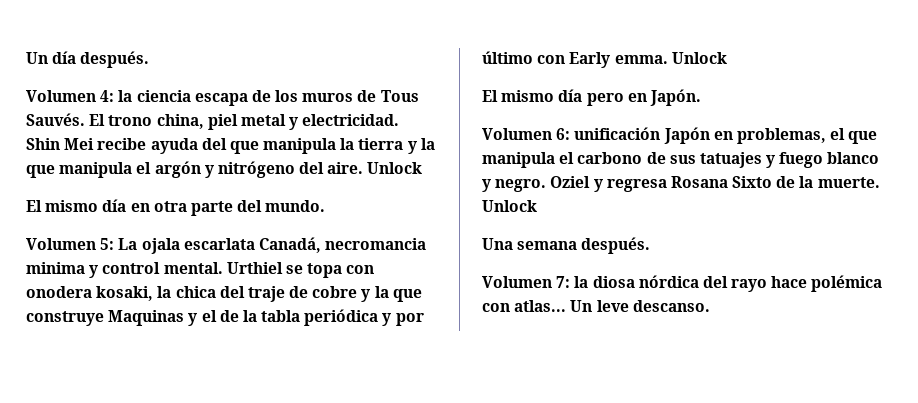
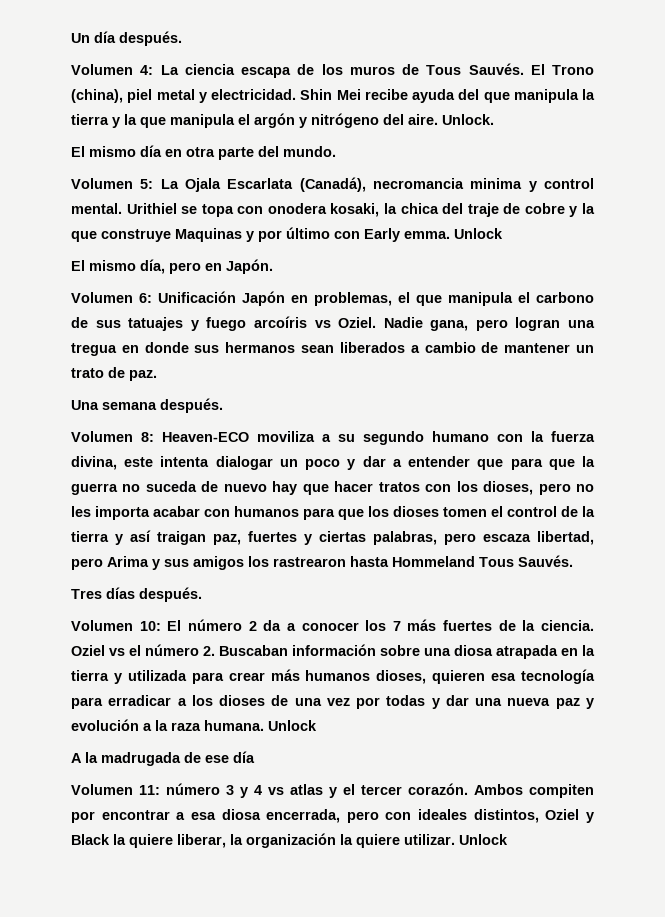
[118,90,133,102] la -> [160,65,179,75] La
[108,114,204,129] trono china, -> [552,65,594,75] [71,89,123,103] Trono (china),
[367,162,423,174] Unlock -> [442,114,494,125] Unlock.
[141,237,321,254] ojala escarlata Canadá, -> [185,177,366,192] Ojala Escarlata (Canadá),
[226,262,283,274] Urthiel -> [126,203,177,214] Urithiel
[201,309,392,326] el de la tabla periódica y -> (254, 236) none
[558,89,583,102] día -> [140,259,165,274] día,
[574,127,661,140] unificación -> [158,291,236,303] Unificación
[827,152,880,164] [482,176,880,192] [482,200,537,212] [482,237,651,254] [482,275,883,292] [482,300,710,312] blanco y negro. Oziel y regresa Rosana Sixto de la muerte. Unlock // Una semana después. // Volumen 7: la diosa nórdica del rayo hace polémica con atlas... Un leve descanso. -> [253,316,595,331] [71,342,594,356] [71,367,157,381] [71,398,223,413] [71,431,595,445] [71,456,595,470] [71,481,594,495] [71,506,595,520] [71,530,594,545] [71,555,573,570] [71,587,202,602] [71,619,595,631] [71,644,595,659] [71,669,595,684] [71,695,594,709] [71,719,317,731] [71,751,255,766] [71,783,594,798] [71,809,594,823] [71,833,508,848] arcoíris vs Oziel. Nadie gana, pero logran una tregua en donde sus hermanos sean liberados a cambio de mantener un trato de paz. // Una semana después. // Volumen 8: Heaven-ECO moviliza a su segundo humano con la fuerza divina, este intenta dialogar un poco y dar a entender que para que la guerra no suceda de nuevo hay que hacer tratos con los dioses, pero no les importa acabar con humanos para que los dioses tomen el control de la tierra y así traigan paz, fuertes y ciertas palabras, pero escaza libertad, pero Arima y sus amigos los rastrearon hasta Hommeland Tous Sauvés. // Tres días después. // Volumen 10: El número 2 da a conocer los 7 más fuertes de la ciencia. Oziel vs el número 2. Buscaban información sobre una diosa atrapada en la tierra y utilizada para crear más humanos dioses, quieren esa tecnología para erradicar a los dioses de una vez por todas y dar una nueva paz y evolución a la raza humana. Unlock // A la madrugada de ese día // Volumen 11: número 3 y 4 vs atlas y el tercer corazón. Ambos compiten por encontrar a esa diosa encerrada, pero con ideales distintos, Oziel y Black la quiere liberar, la organización la quiere utilizar. Unlock

